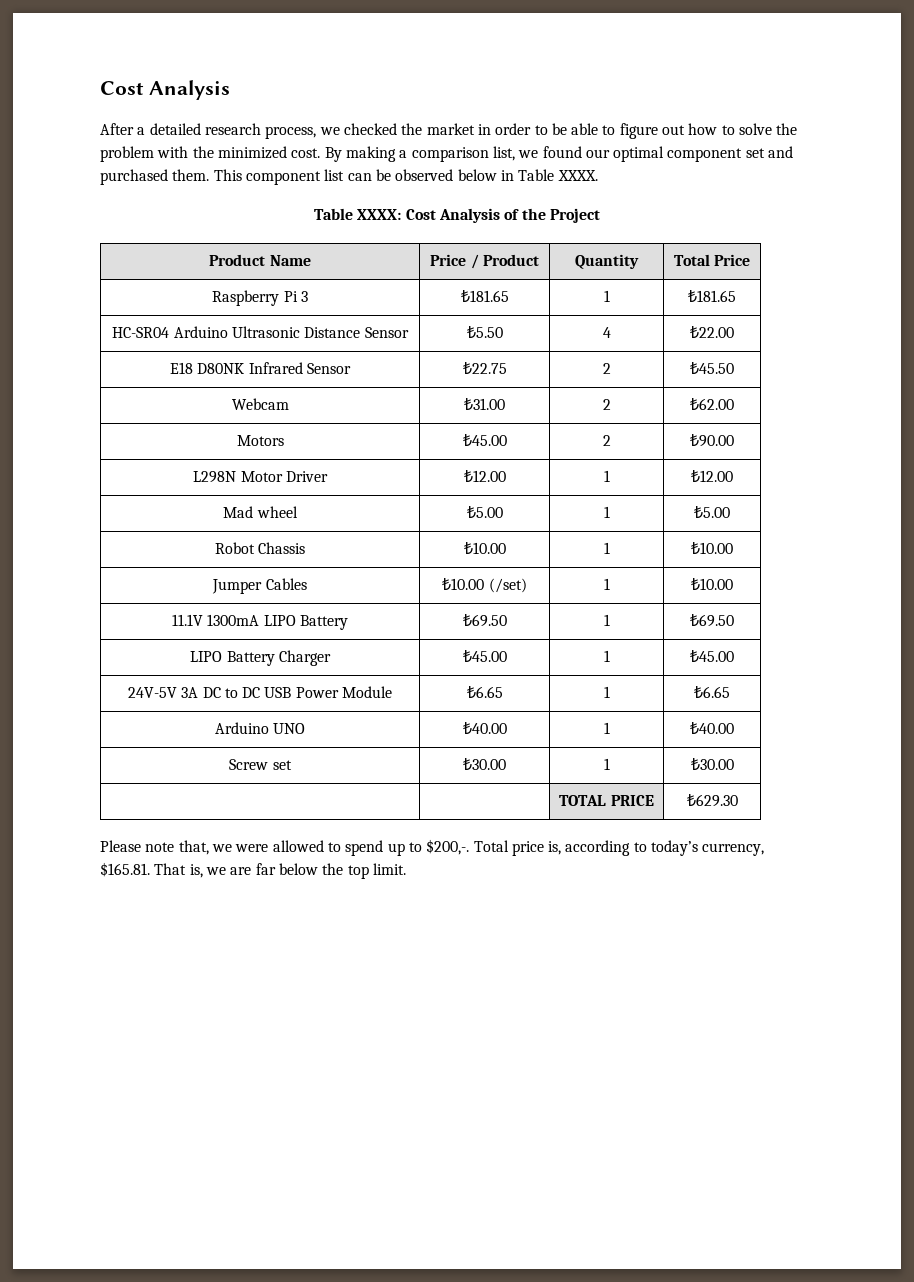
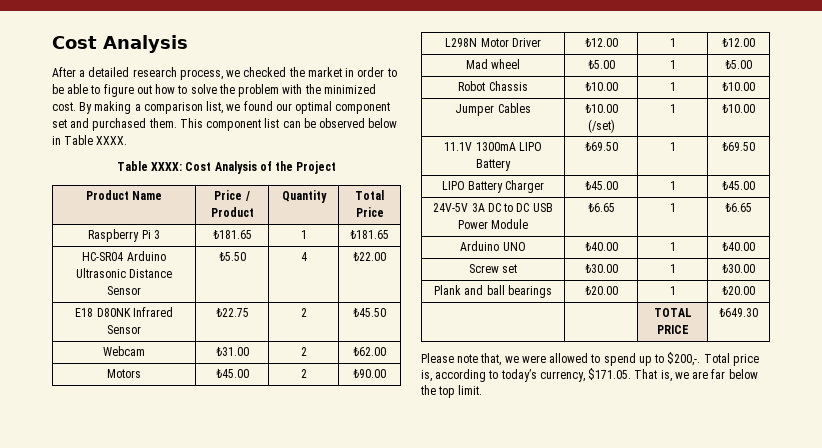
(734, 764) none -> [434,285,552,298] [584,286,618,295] [669,286,676,295] [722,286,755,295] // Plank and ball bearings | ₺20.00 | 1 | ₺20.00
[686,794,738,807] ₺629.30 -> [719,308,758,317] ₺649.30
[100,862,150,877] $165.81. -> [588,368,632,380] $171.05.

